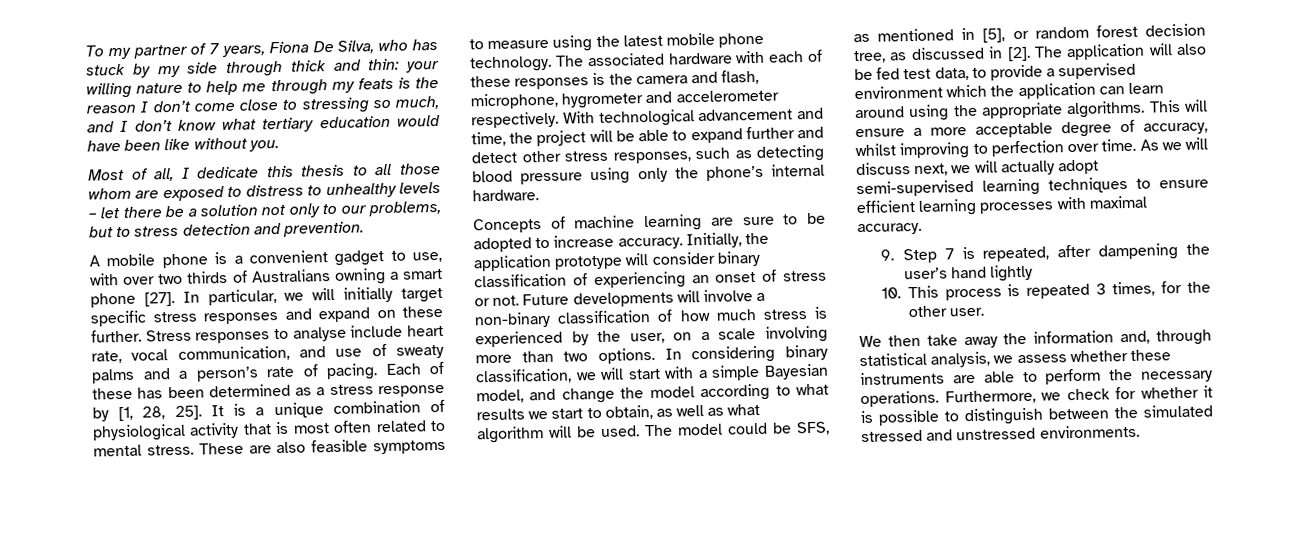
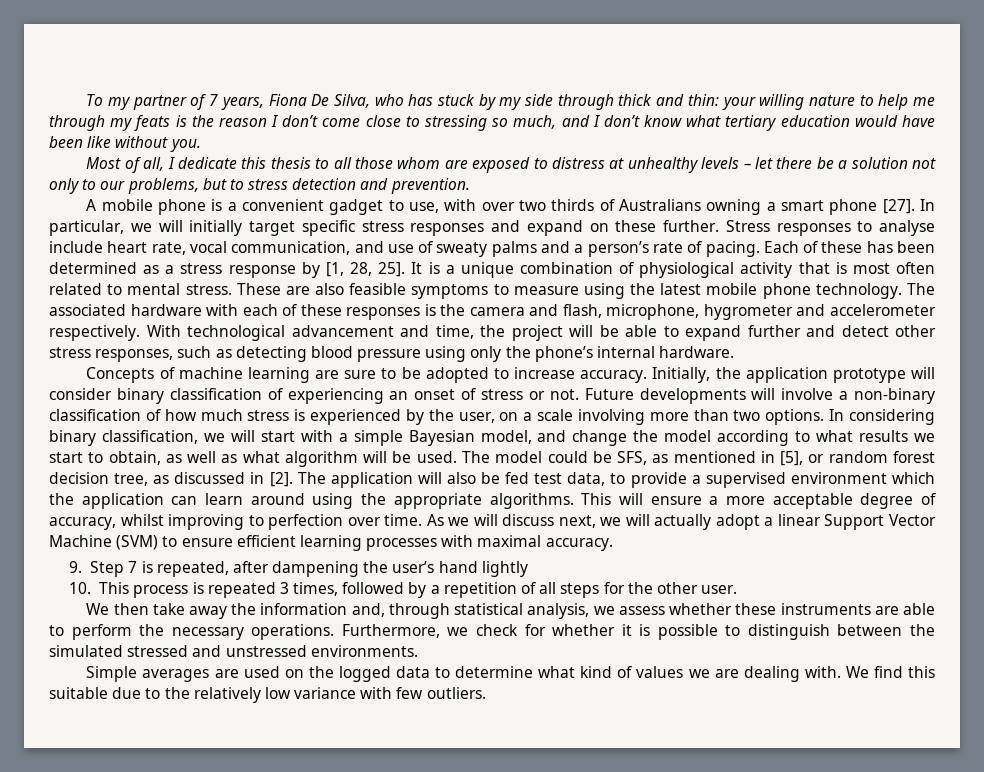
[307,185,323,196] to -> [609,158,625,169] at
[856,176,1128,198] semi-supervised learning techniques -> [764,514,936,530] [49,535,159,550] a linear Support Vector Machine (SVM)
(1156, 289) none -> [342,582,600,598] followed by a repetition of all steps
(1140, 431) none -> [86,666,936,682] [49,687,486,703] // Simple averages are used on the logged data to determine what kind of values we are dealing with. We find this suitable due to the relatively low variance with few outliers.

